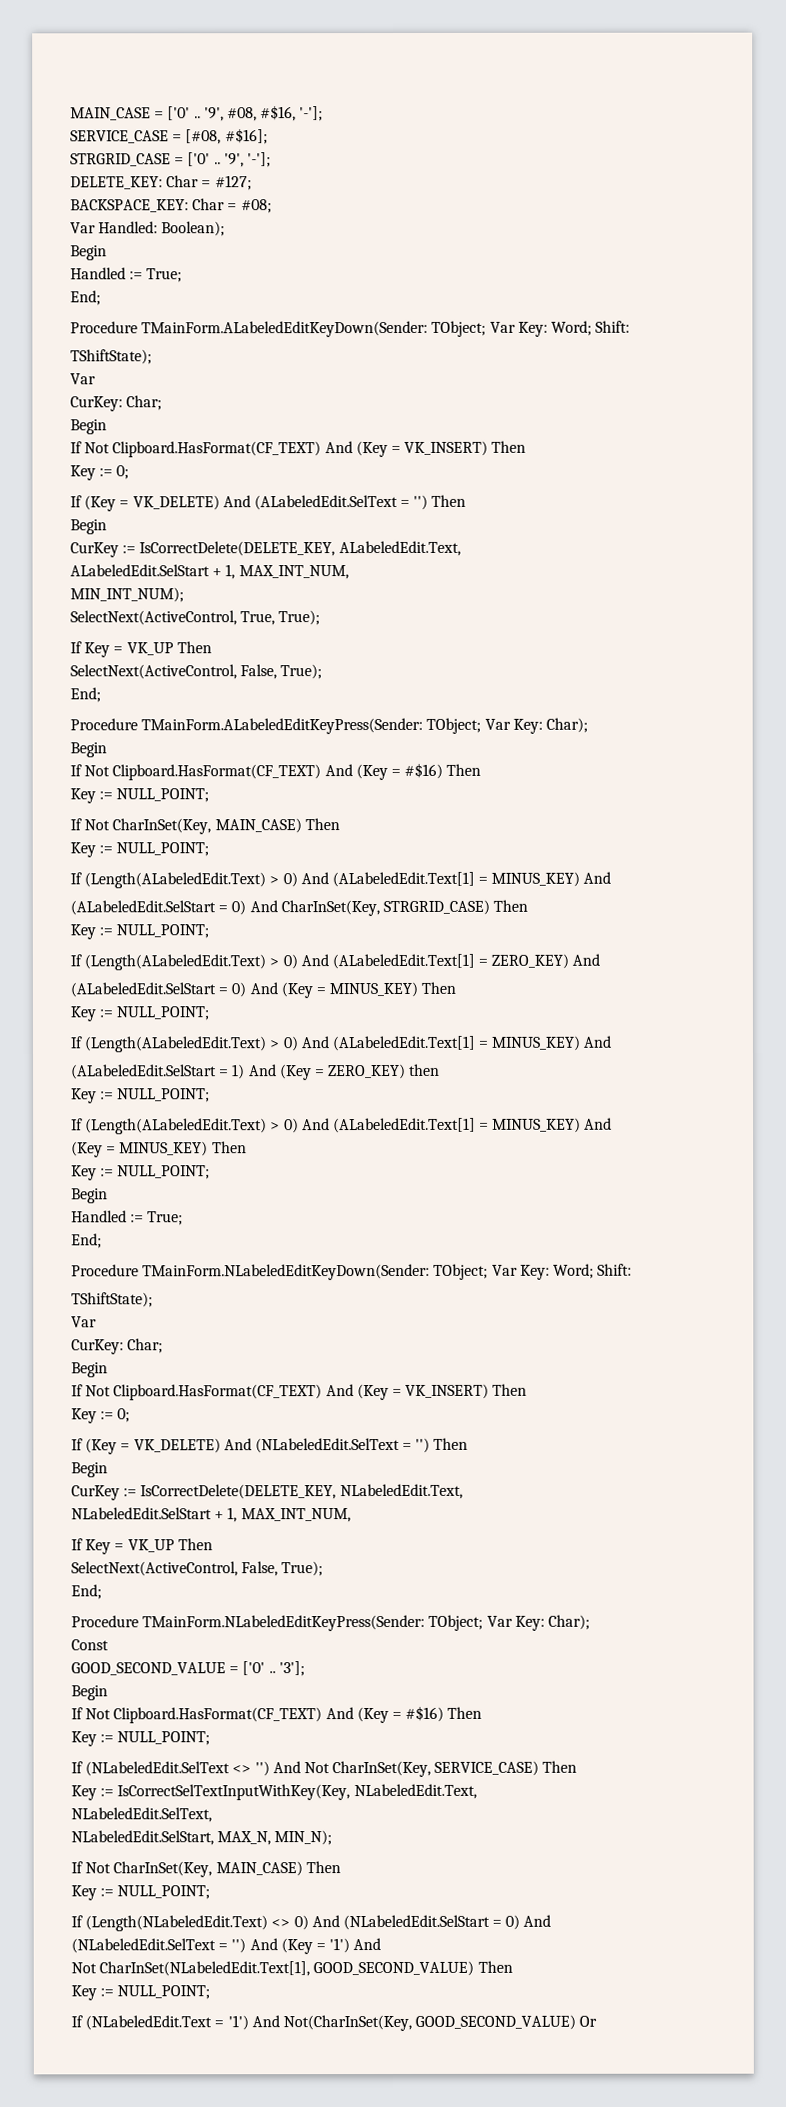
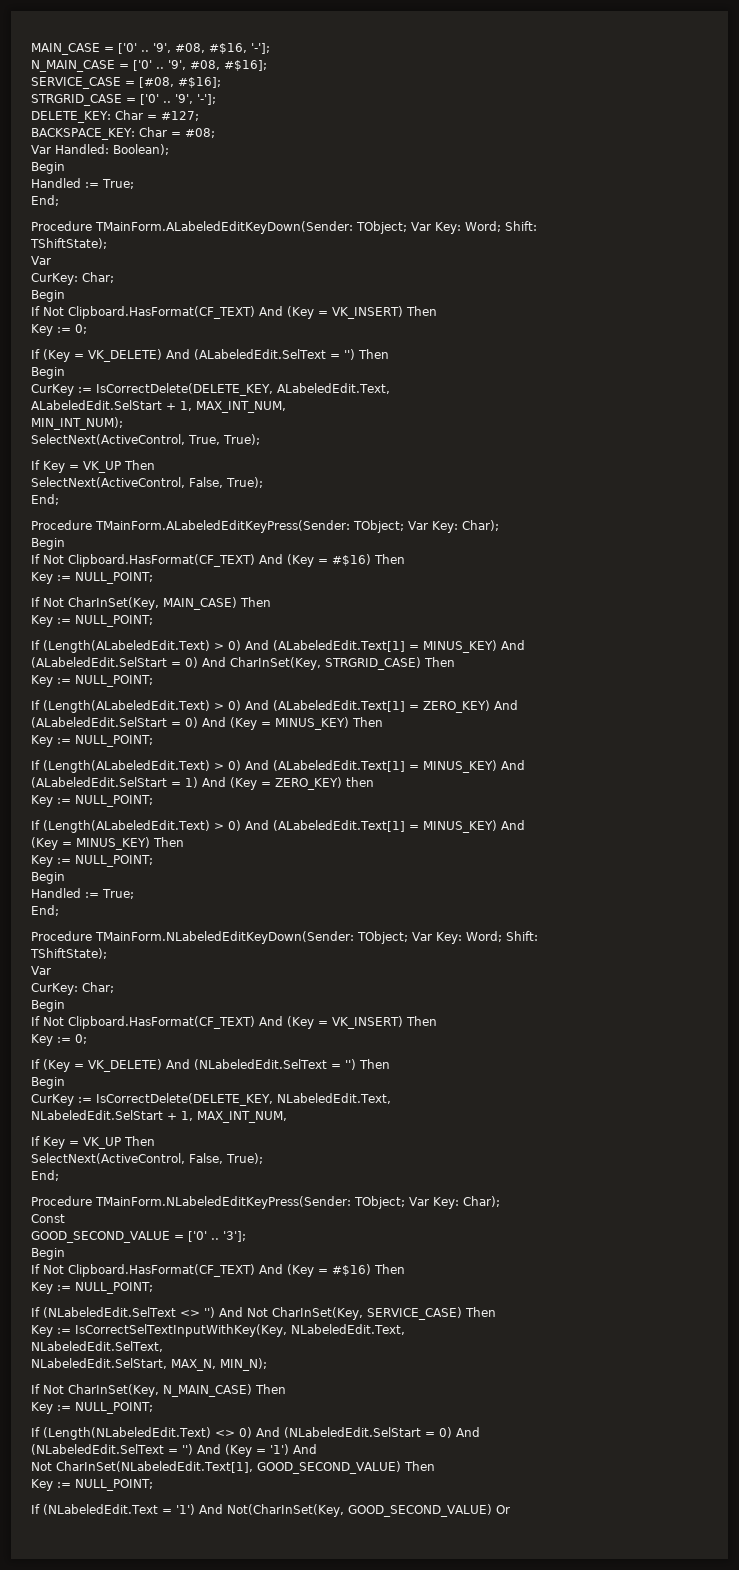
(324, 114) none -> [31,60,267,72] // N_MAIN_CASE = ['0' .. '9', #08, #$16];
[215,1861,303,1877] MAIN_CASE) -> [163,1384,252,1397] N_MAIN_CASE)

